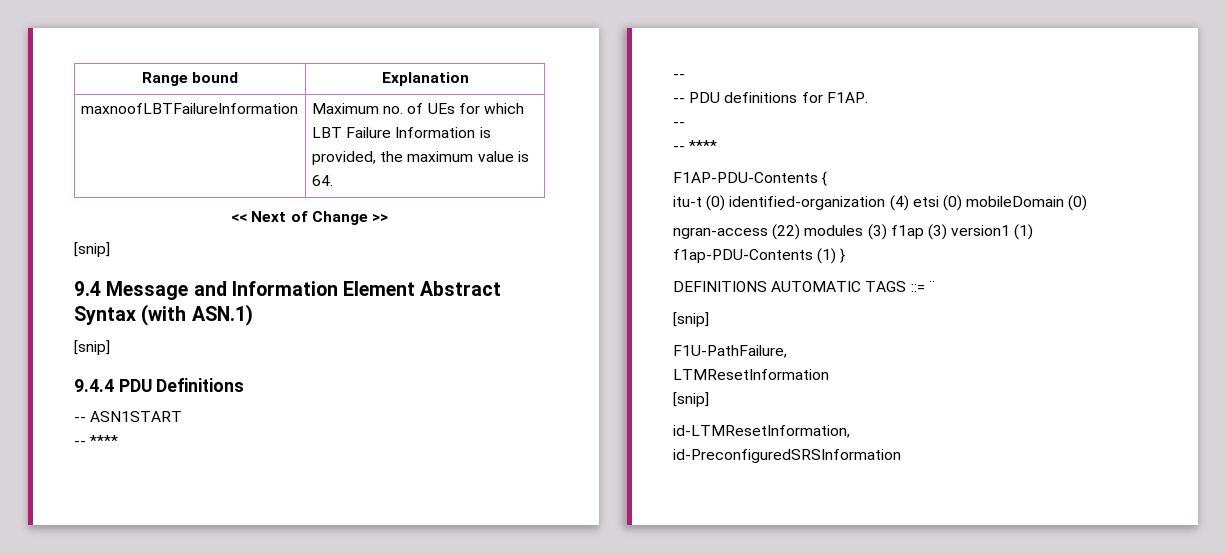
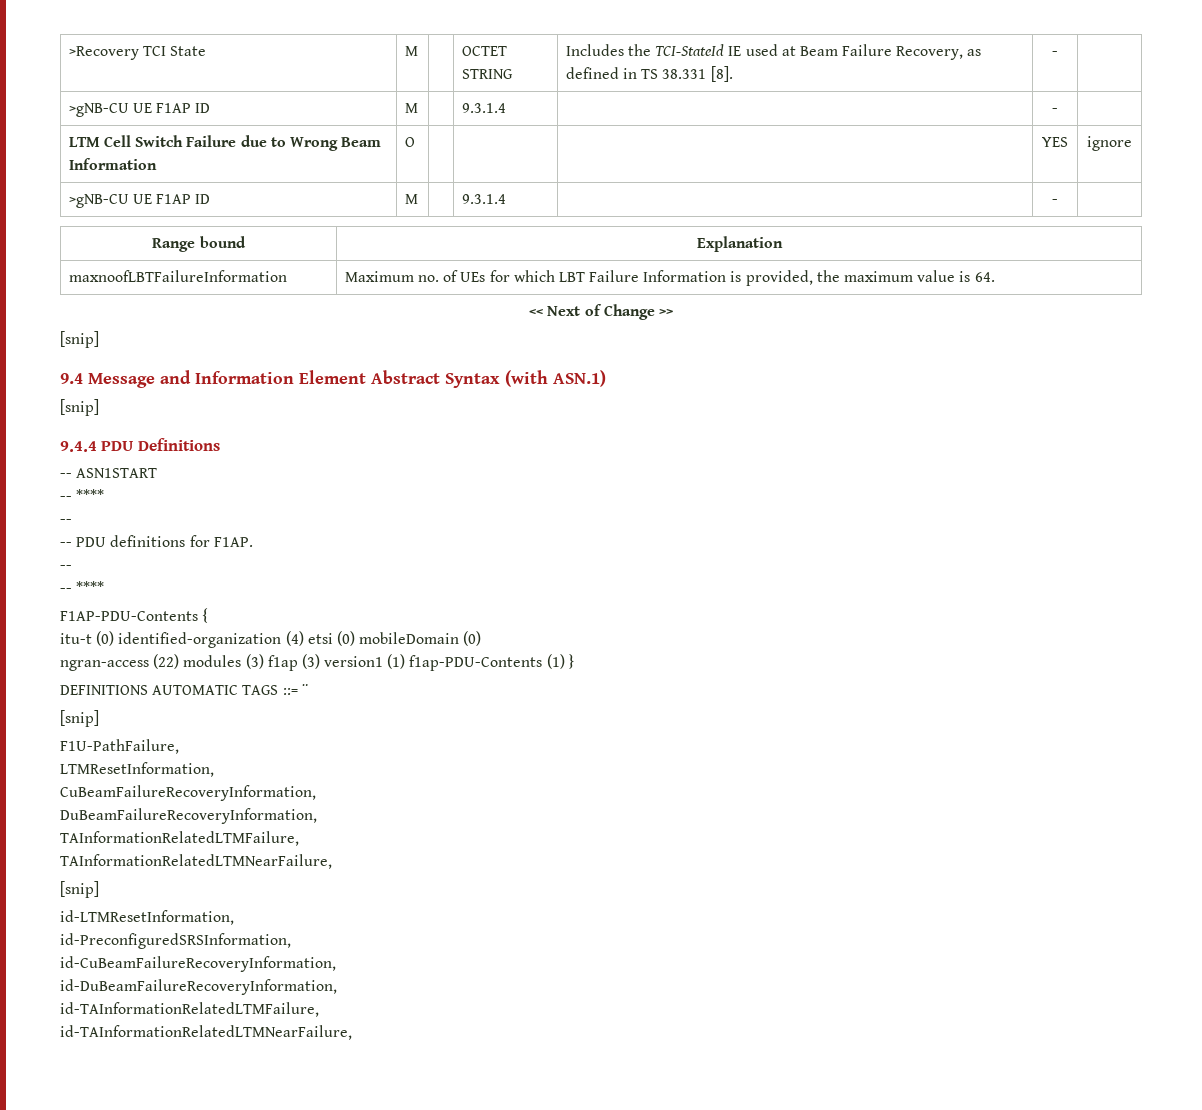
(141, 79) none -> [68,46,207,60] [404,46,418,56] [461,46,507,56] [461,69,513,79] [565,44,982,60] [565,66,733,82] [1052,51,1058,56] [68,103,211,117] [404,103,418,113] [461,103,506,113] [1052,108,1058,113] [68,135,382,151] [68,158,157,170] [404,137,415,147] [1042,137,1068,147] [1087,136,1132,151] [68,194,211,208] [404,194,418,204] [461,194,506,204] [1052,199,1058,204] >Recovery TCI State | M | | OCTET STRING | Includes the TCI-StateId IE used at Beam Failure Recovery, as defined in TS 38.331 [8]. | - | // >gNB-CU UE F1AP ID | M | | 9.3.1.4 | | - | // LTM Cell Switch Failure due to Wrong Beam Information | O | | | | YES | ignore // >gNB-CU UE F1AP ID | M | | 9.3.1.4 | | - | //
[673,369,829,380] [673,392,709,407] [673,425,850,438] [673,449,901,463] LTMResetInformation // [snip] // id-LTMResetInformation, // id-PreconfiguredSRSInformation -> [60,762,214,777] [60,785,316,801] [60,808,317,824] [60,831,299,846] [60,854,332,869] [60,881,99,898] [60,910,234,925] [60,933,291,949] [60,956,336,972] [60,979,337,995] [60,1002,319,1017] [60,1025,352,1040] LTMResetInformation, // CuBeamFailureRecoveryInformation, // DuBeamFailureRecoveryInformation, // TAInformationRelatedLTMFailure, // TAInformationRelatedLTMNearFailure, // [snip] // id-LTMResetInformation, // id-PreconfiguredSRSInformation, // id-CuBeamFailureRecoveryInformation, // id-DuBeamFailureRecoveryInformation, // id-TAInformationRelatedLTMFailure, // id-TAInformationRelatedLTMNearFailure,

